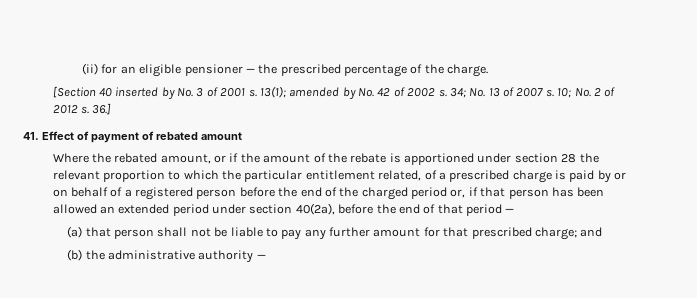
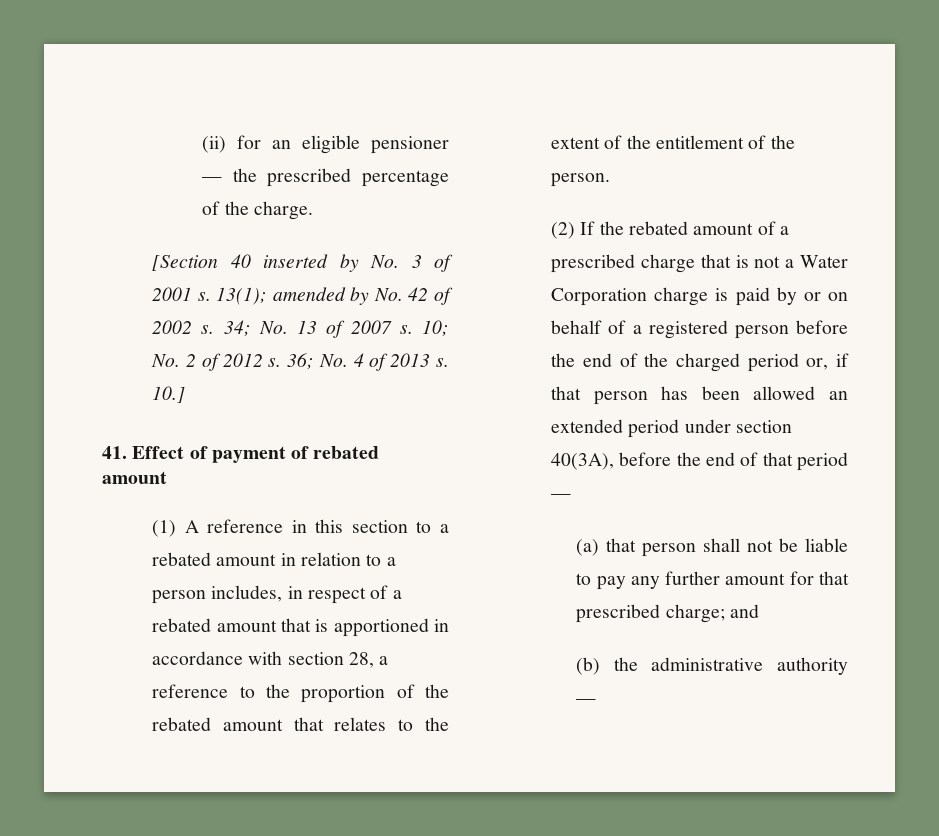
[92,103,112,115] 36.] -> [287,353,450,371] [152,386,186,403] 36; No. 4 of 2013 s. 10.]
[52,153,599,165] [52,170,510,182] Where the rebated amount, or if the amount of the rebate is apportioned under section 28 the relevant proportion to which the particular entitlement related, of a prescribed -> [152,519,449,537] [152,552,396,566] [152,585,402,604] [152,618,449,637] [152,651,389,668] [152,684,449,703] [152,717,449,731] [551,135,795,149] [551,173,611,187] [551,221,789,239] [551,254,848,273] [551,288,648,306] (1) A reference in this section to a rebated amount in relation to a person includes, in respect of a rebated amount that is apportioned in accordance with section 28, a reference to the proportion of the rebated amount that relates to the extent of the entitlement of the person. // (2) If the rebated amount of a prescribed charge that is not a Water Corporation
[295,203,335,215] 40(2a), -> [551,453,615,470] 40(3A),

